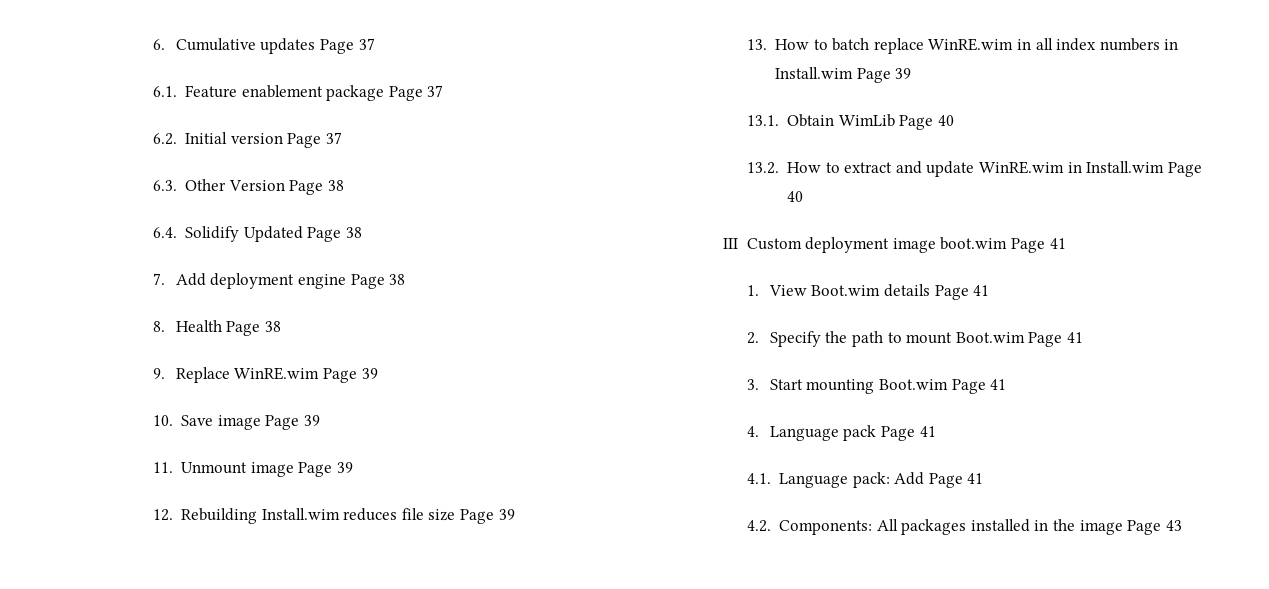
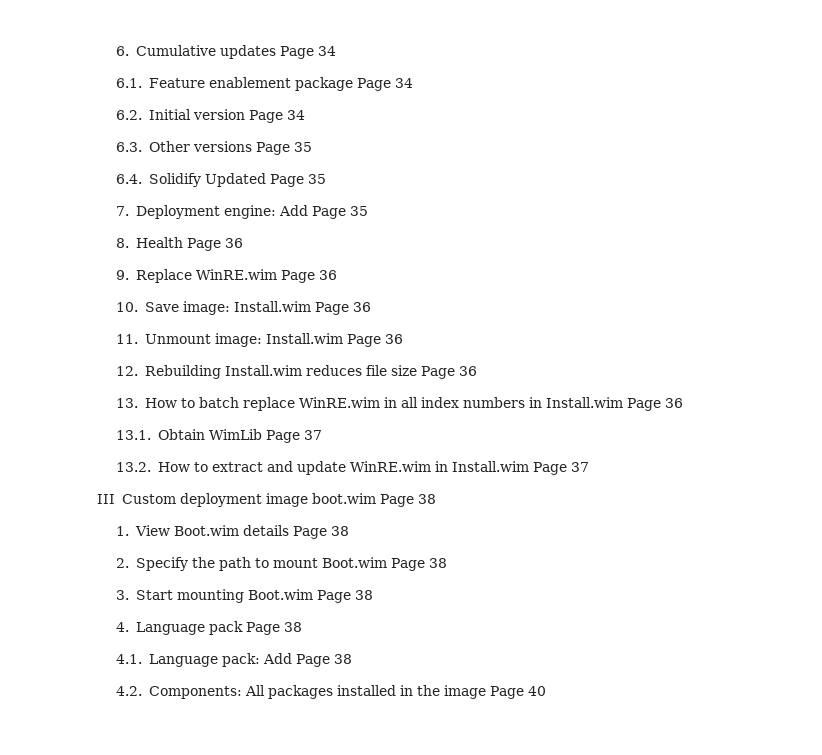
[358,38,375,50] 37 -> [317,46,336,56] 34
[427,85,444,97] 37 -> [394,78,413,88] 34
[325,132,342,144] 37 -> [286,110,305,120] 34
[228,180,344,195] Version Page 38 -> [192,141,312,155] versions Page 35
[345,227,362,238] 38 -> [307,174,326,184] 35
[175,273,406,289] Add deployment engine Page 38 -> [135,205,368,219] Deployment engine: Add Page 35
[265,321,282,332] 38 -> [224,238,243,248] 36
[361,368,378,379] 39 -> [318,270,337,280] 36
[217,415,320,430] [152,462,353,477] image Page 39 // 11. Unmount image Page 39 -> [182,301,371,315] [115,333,403,347] image: Install.wim Page 36 // 11. Unmount image: Install.wim Page 36
[498,509,515,520] 39 -> [458,366,477,376] 36
[895,68,912,79] 39 -> [664,398,683,408] 36
[937,115,954,126] 40 -> [303,430,322,440] 37
[786,191,803,202] 40 -> [570,462,589,472] 37
[1049,238,1066,249] 41 -> [417,494,436,504] 38
[973,285,990,296] 41 -> [330,526,349,536] 38
[1066,332,1083,343] 41 -> [428,558,447,568] 38
[990,379,1007,390] 41 -> [354,590,373,600] 38
[919,426,936,437] 41 -> [283,622,302,632] 38
[967,473,984,484] 41 -> [333,654,352,664] 38
[1165,520,1182,531] 43 -> [527,686,546,696] 40

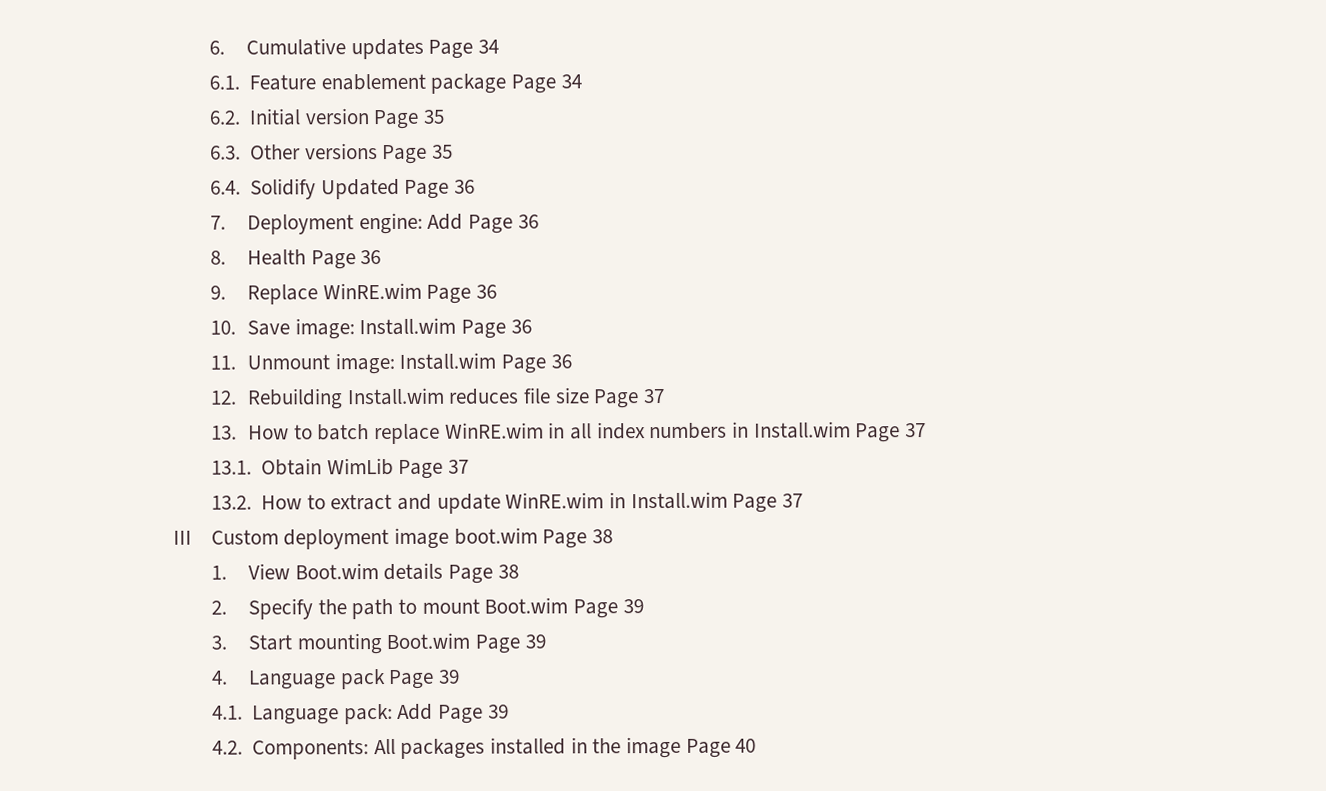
[286,110,305,120] 34 -> [423,109,446,124] 35
[307,174,326,184] 35 -> [454,179,476,194] 36
[349,206,368,216] 35 -> [517,214,539,229] 36
[458,366,477,376] 36 -> [642,388,665,404] 37
[664,398,683,408] 36 -> [904,423,926,438] 37
[428,558,447,568] 38 -> [622,599,644,614] 39
[354,590,373,600] 38 -> [524,634,546,649] 39
[283,622,302,632] 38 -> [438,669,460,684] 39
[333,654,352,664] 38 -> [487,704,509,719] 39

